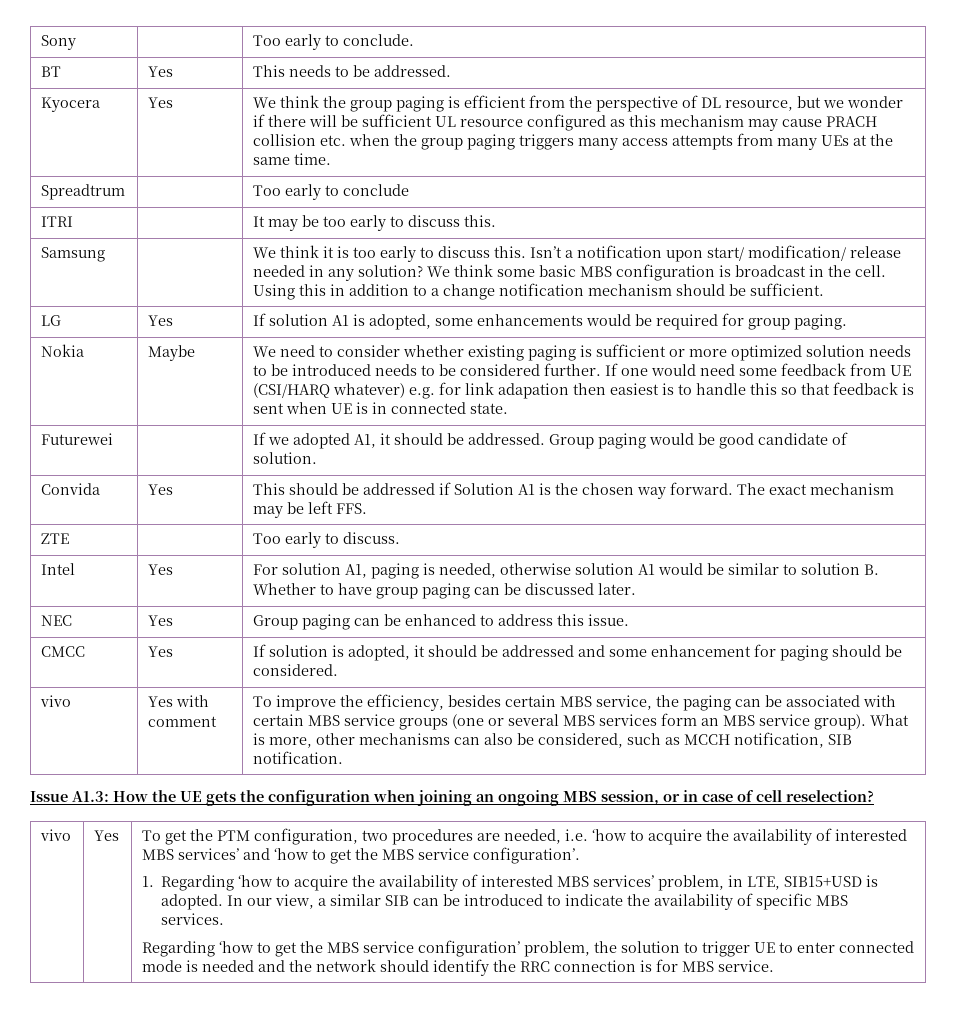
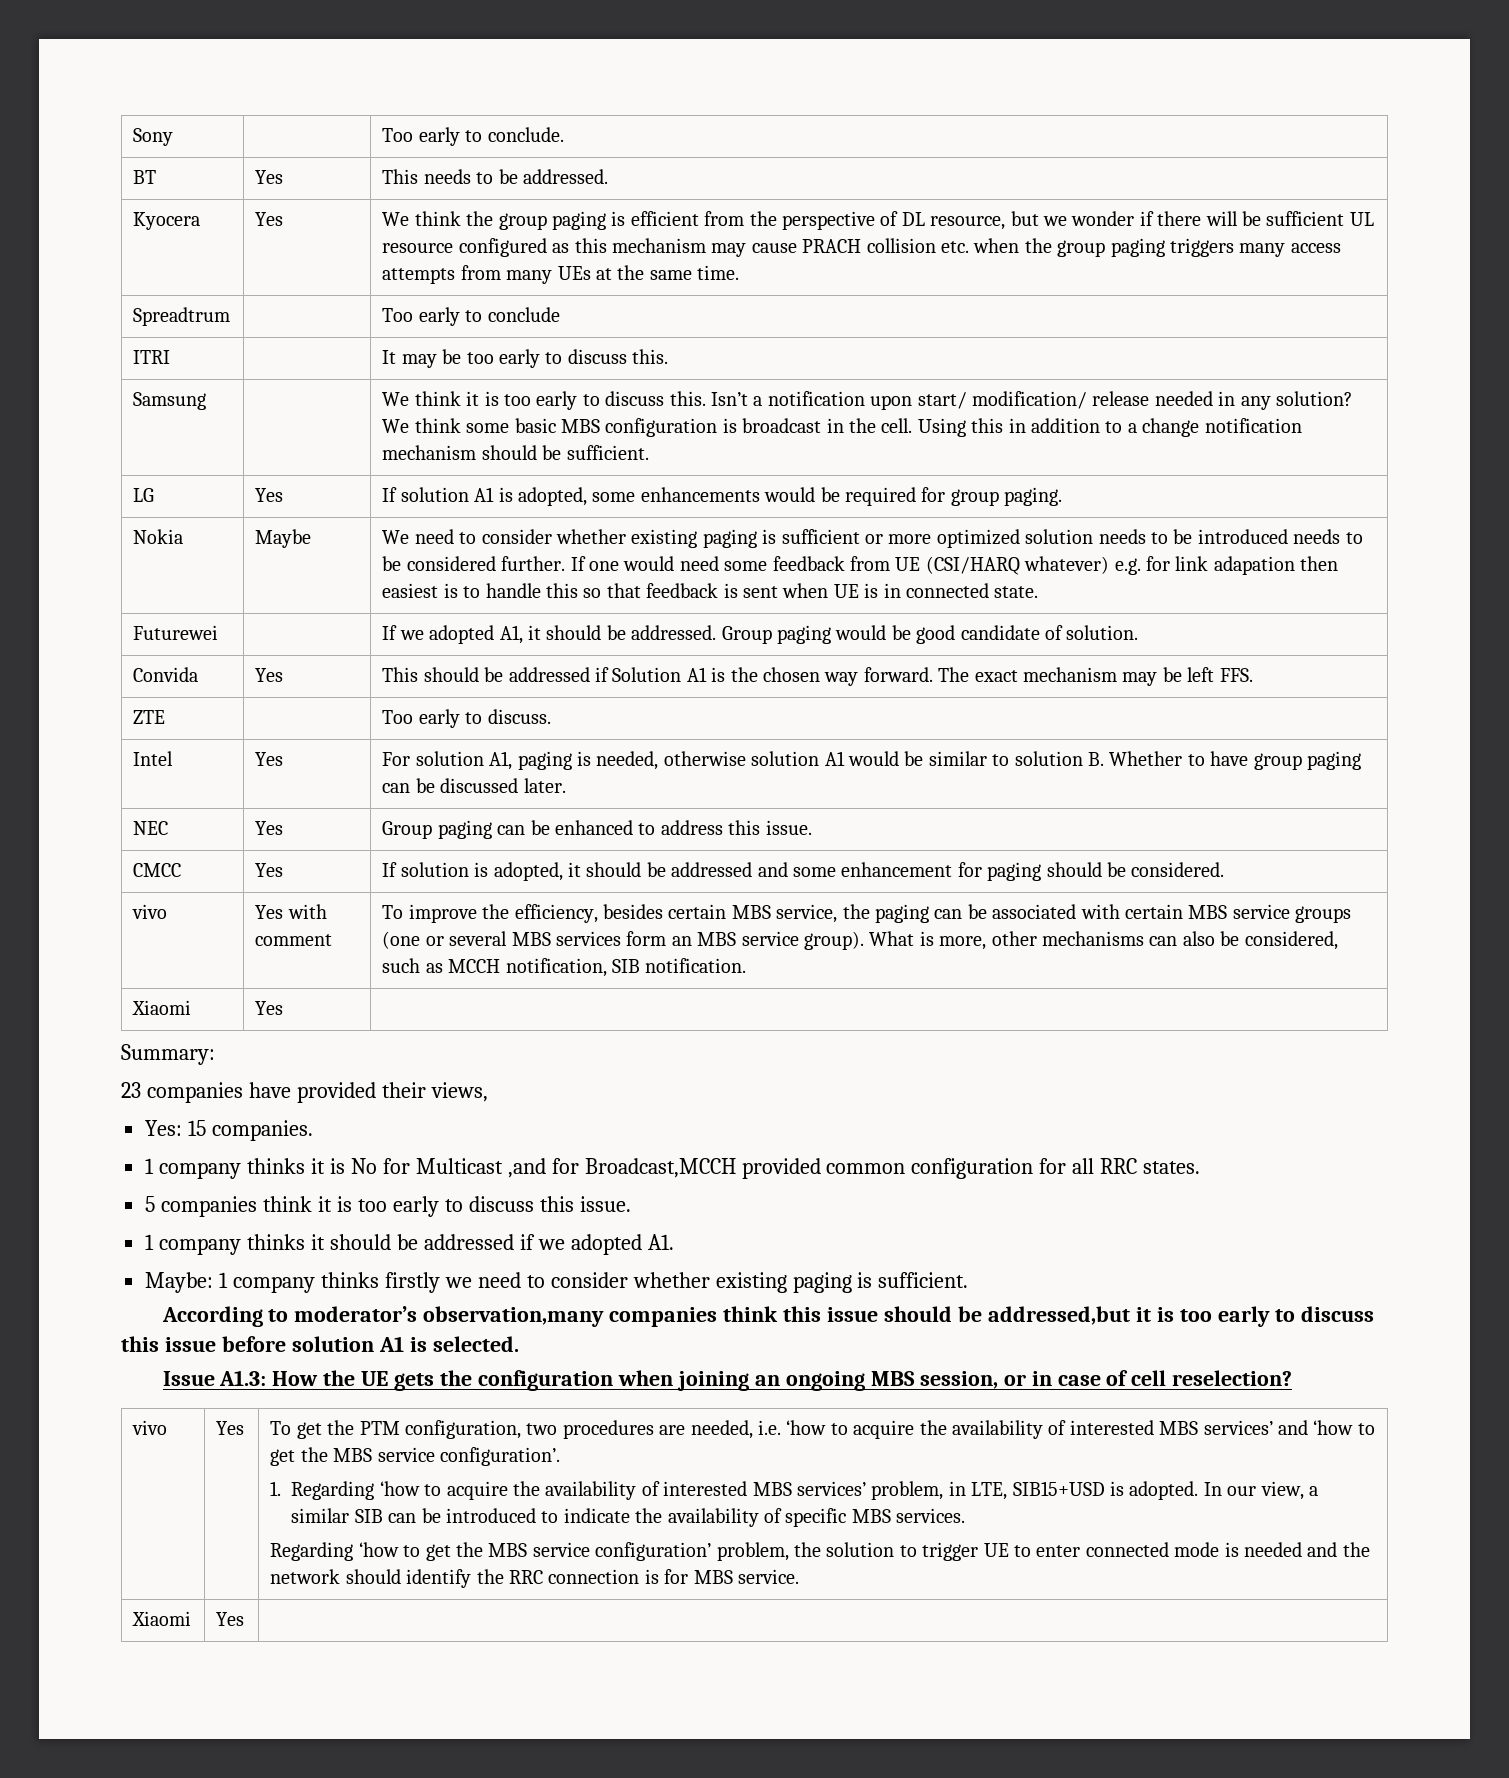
(344, 757) none -> [132,1000,192,1015] [255,1001,284,1015] [121,1044,215,1065] [121,1082,488,1103] [145,1120,314,1141] [145,1158,1201,1179] [145,1196,631,1217] [145,1234,674,1255] [145,1272,969,1293] [161,1306,1374,1327] [121,1336,519,1352] // Xiaomi | Yes | // Summary: // 23 companies have provided their views, // Yes: 15 companies. // 1 company thinks it is No for Multicast ,and for Broadcast,MCCH provided common configuration for all RRC states. // 5 companies think it is too early to discuss this issue. // 1 company thinks it should be addressed if we adopted A1. // Maybe: 1 company thinks firstly we need to consider whether existing paging is sufficient. // According to moderator’s observation,many companies think this issue should be addressed,but it is too early to discuss this issue before solution A1 is selected.
(775, 966) none -> [132,1611,192,1626] [216,1612,245,1626] // Xiaomi | Yes |

